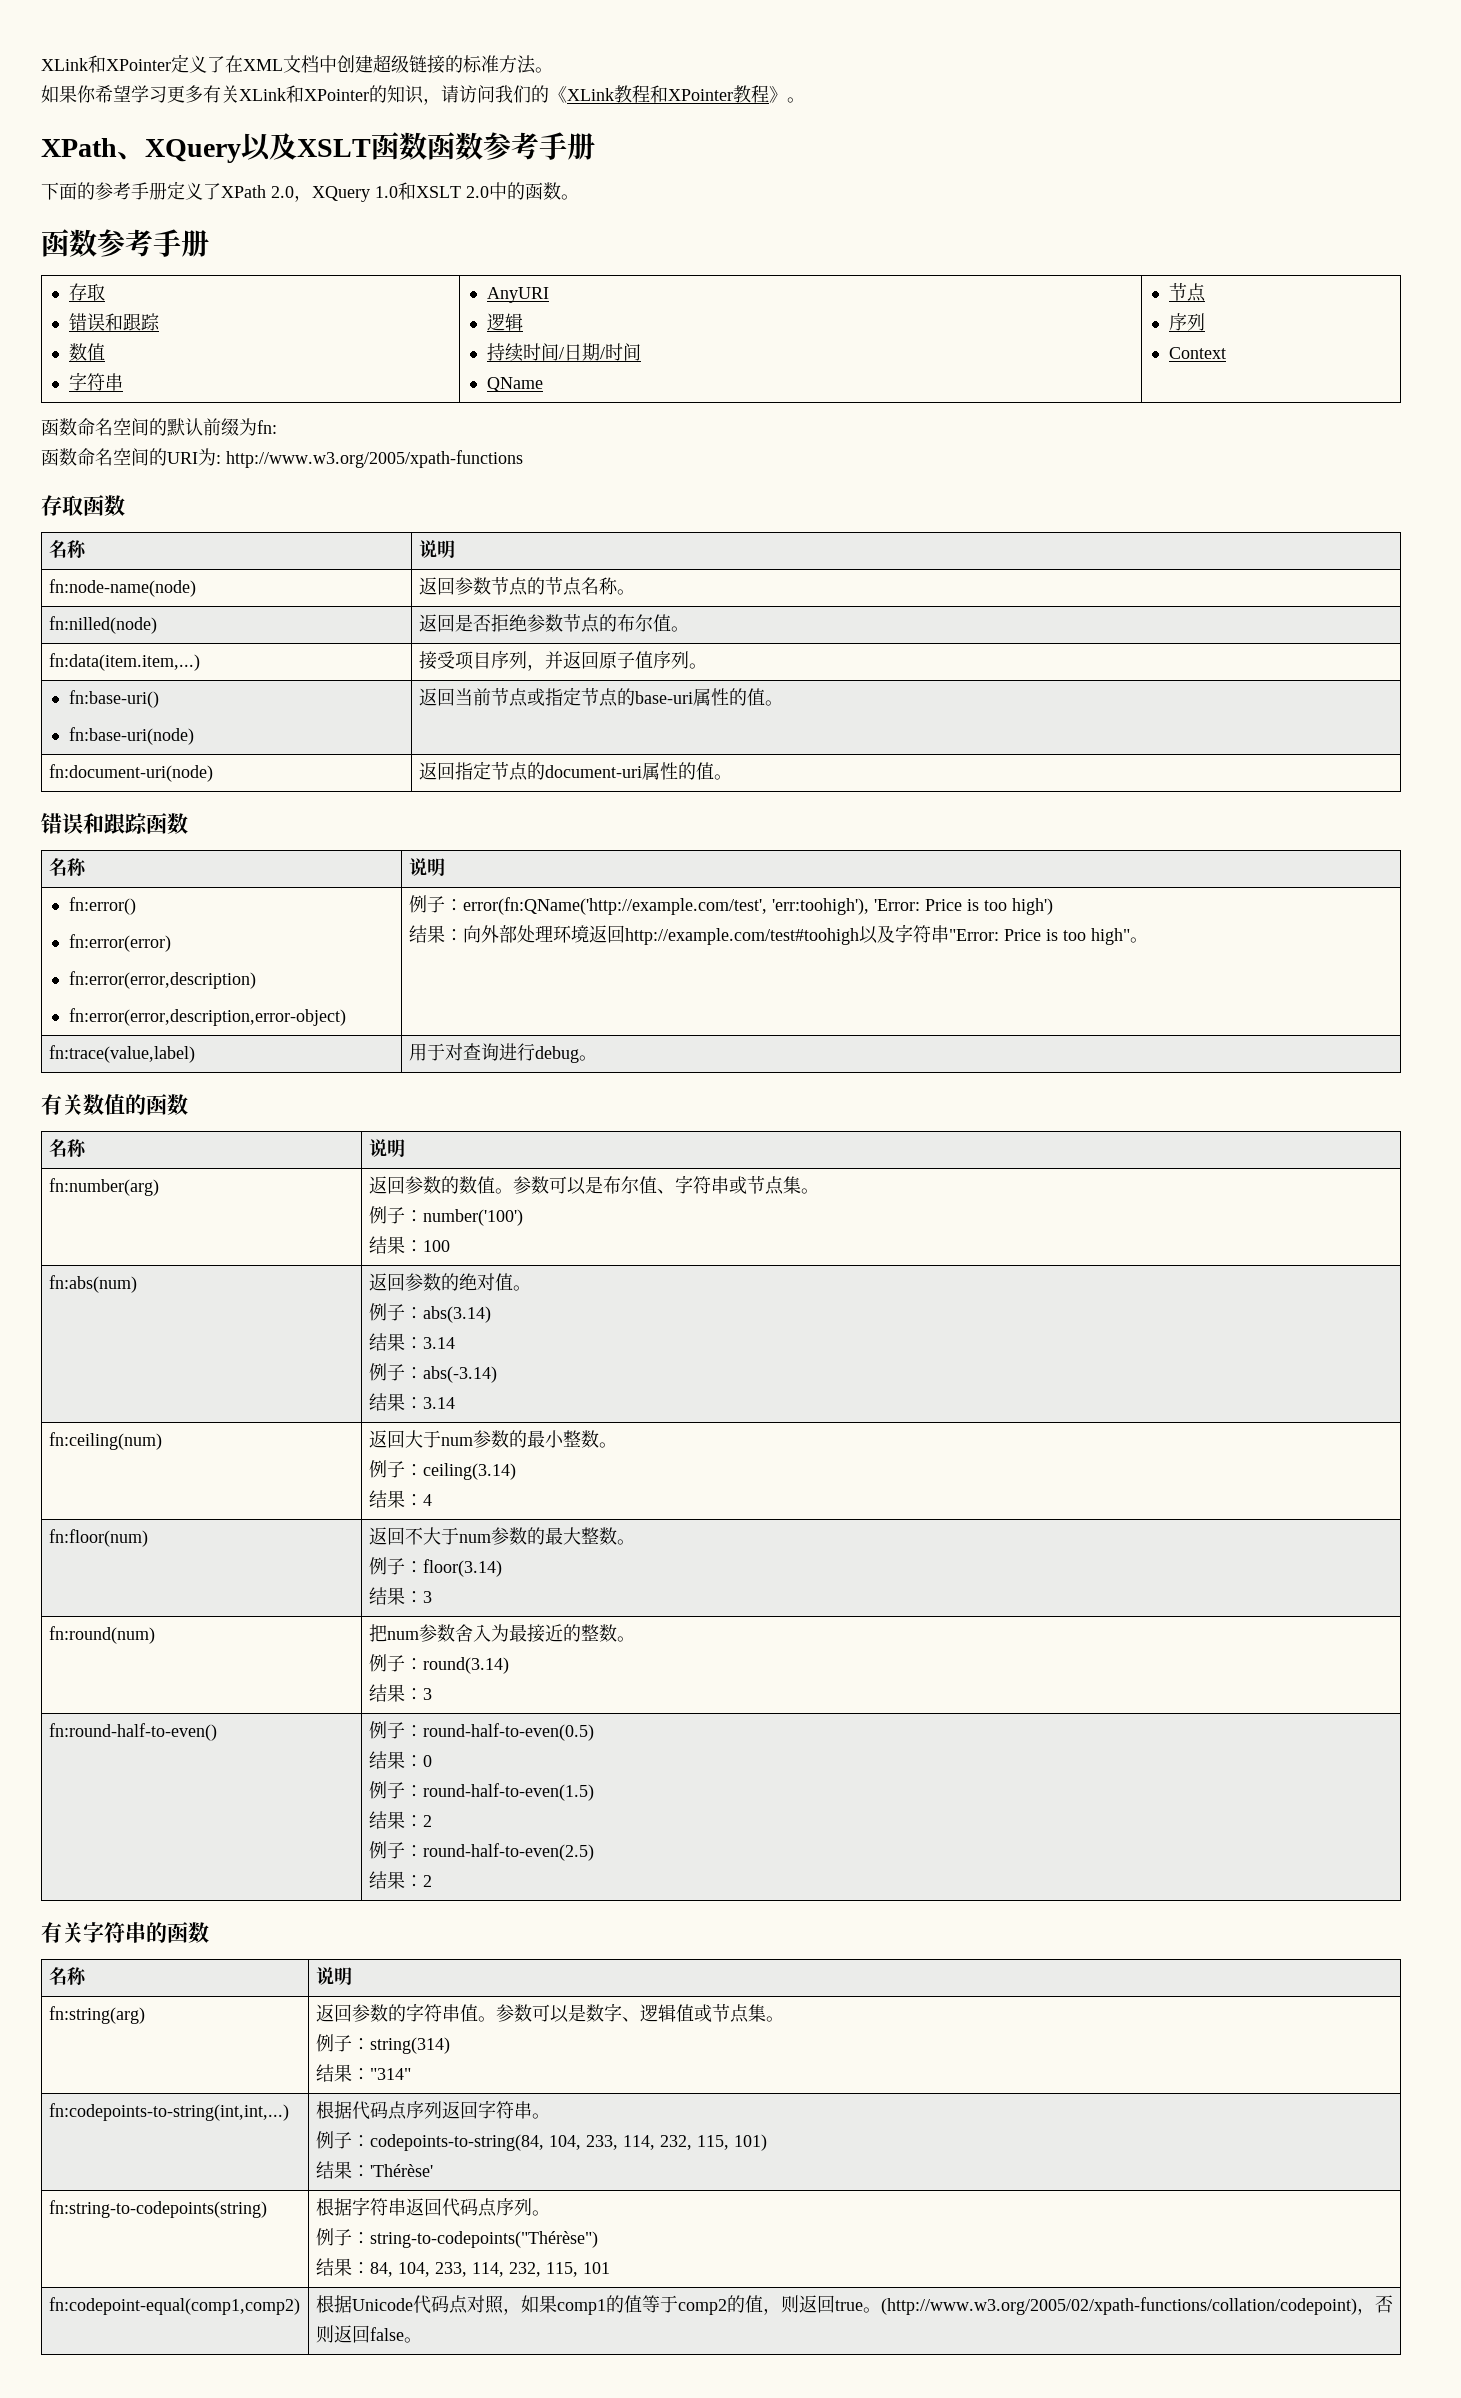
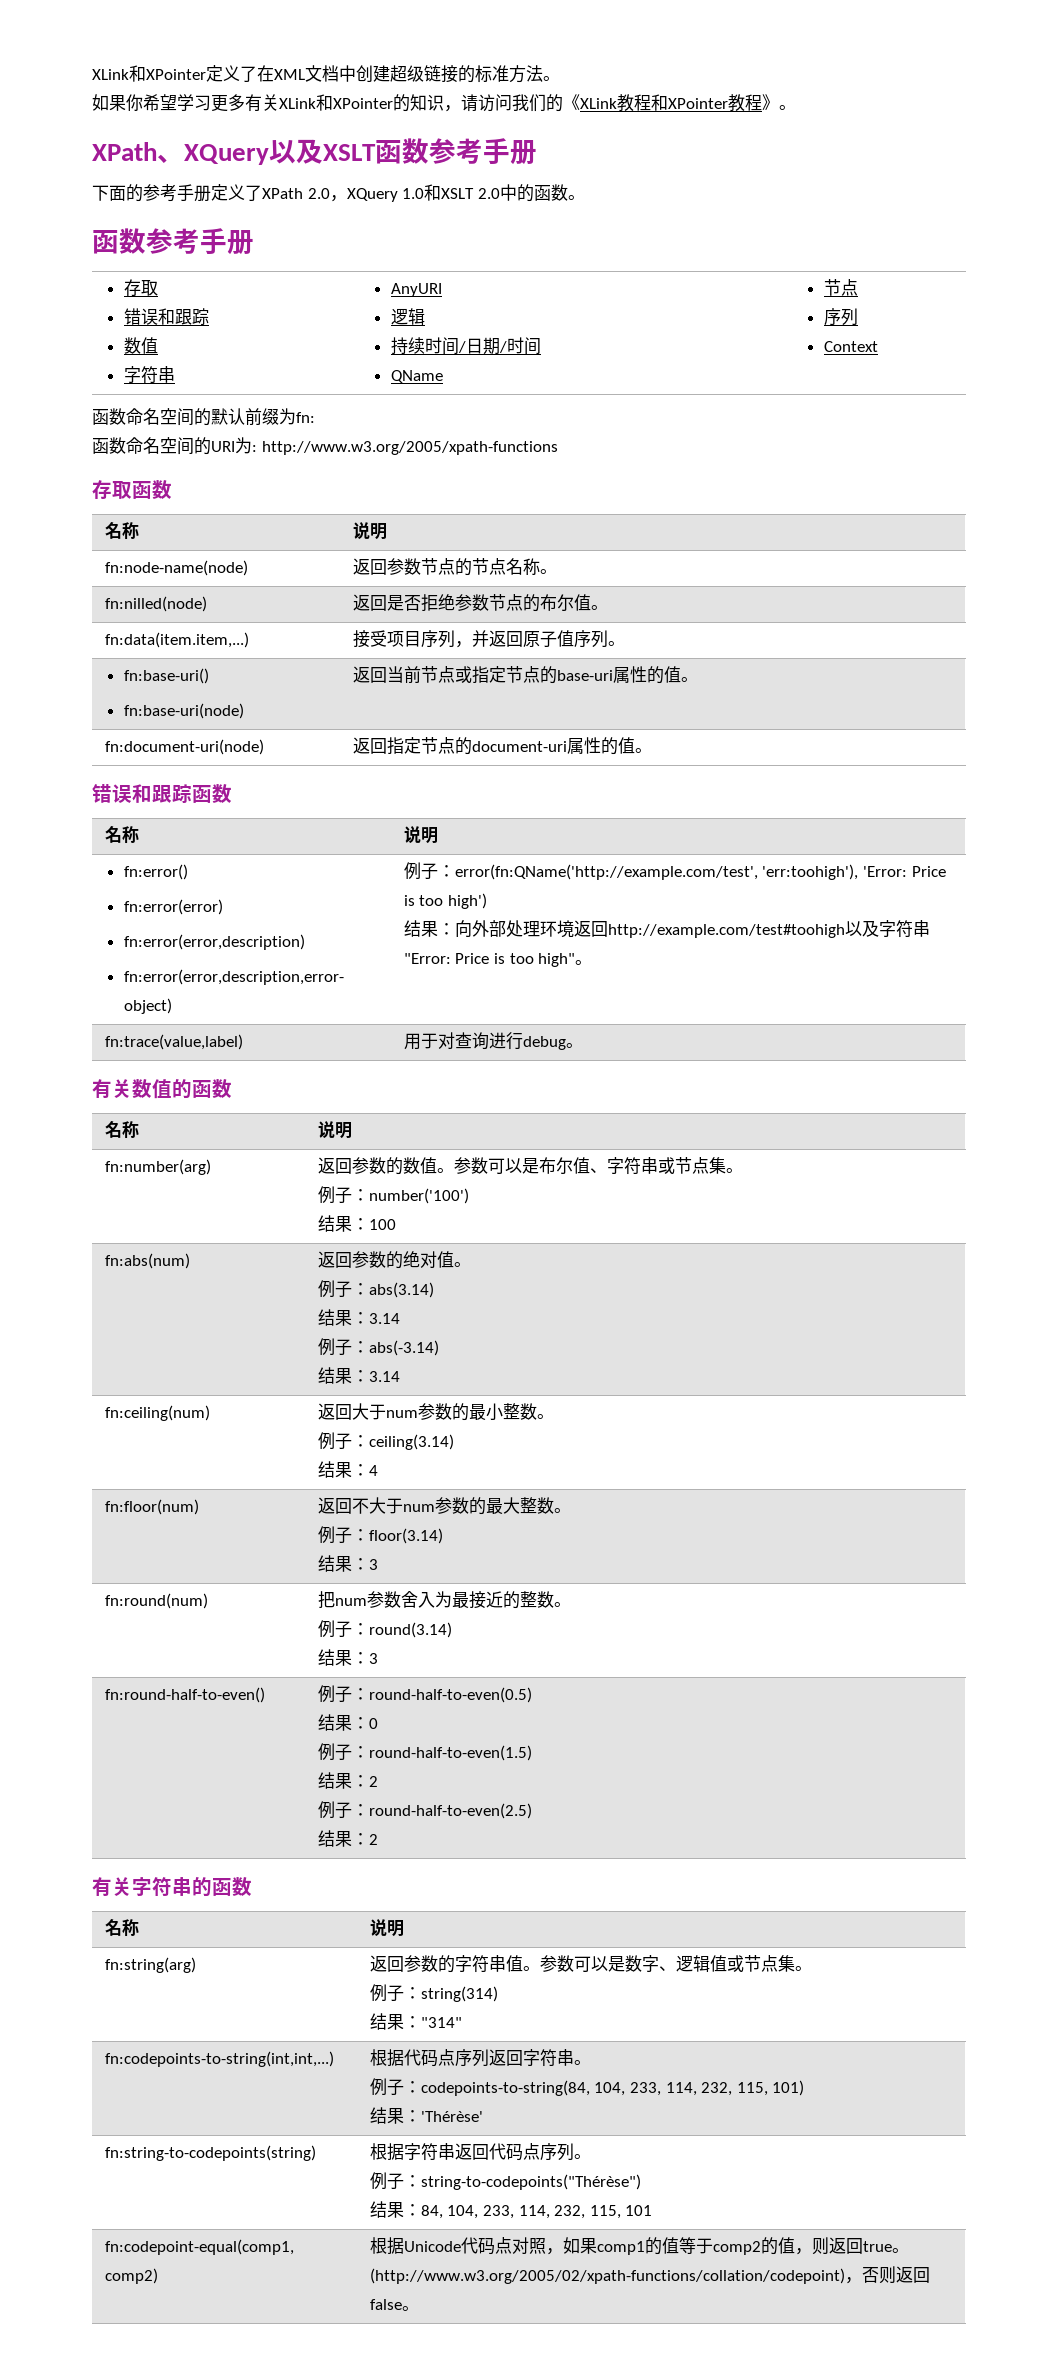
[427,132,483,160] 函数 -> (429, 151) none

